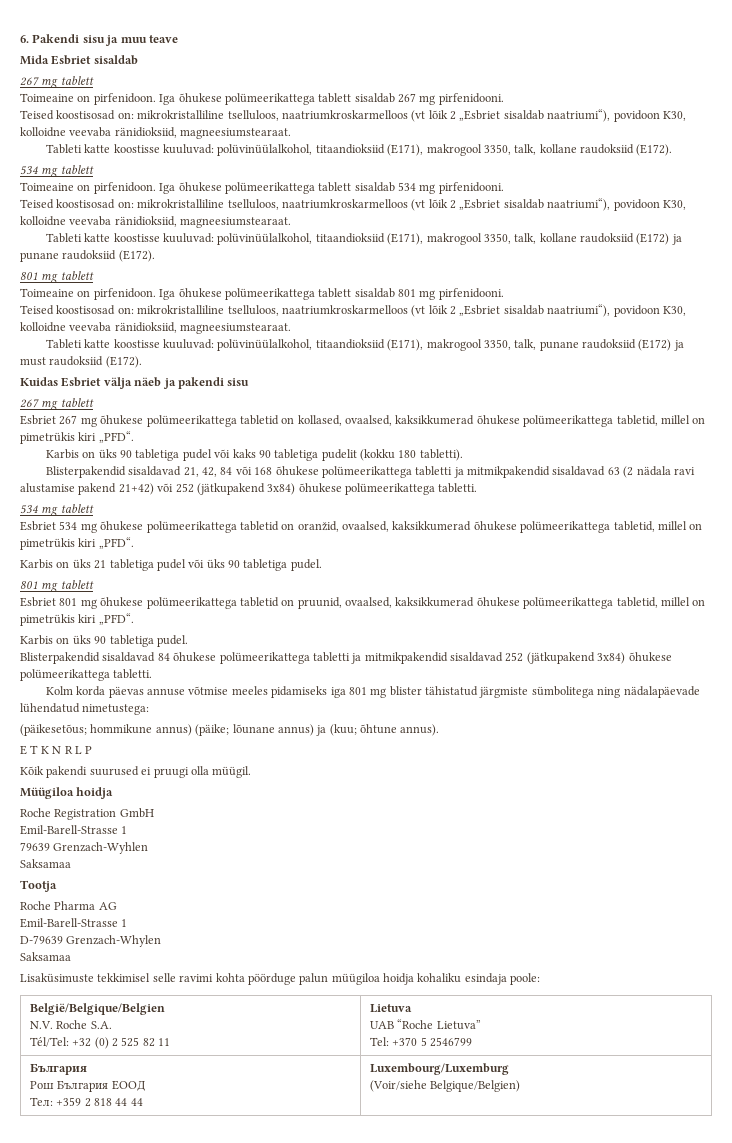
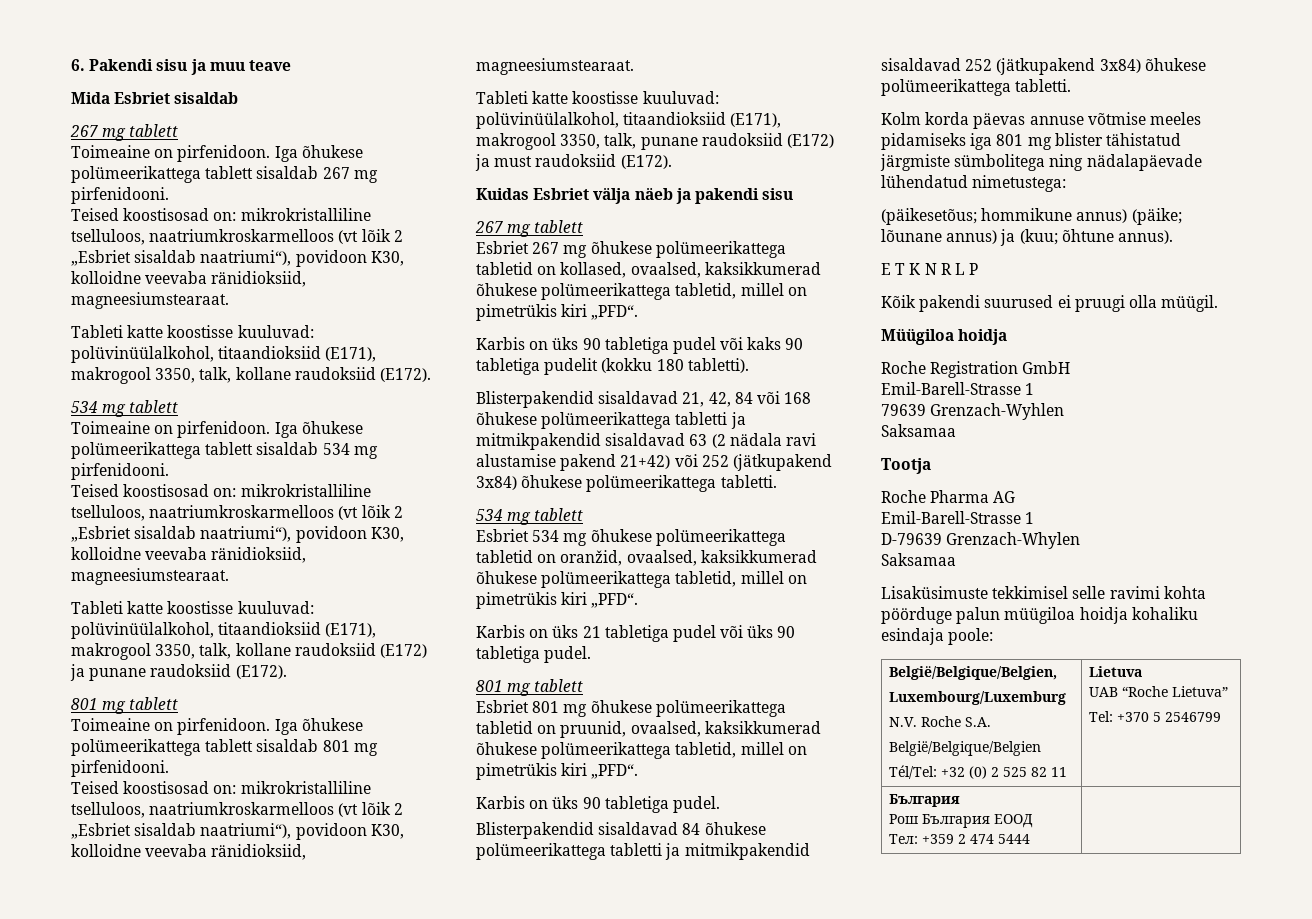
[29,1003,165,1015] België/Belgique/Belgien -> [889,666,1058,680] [889,691,1067,705] België/Belgique/Belgien, // Luxembourg/Luxemburg
(112, 1025) none -> [889,741,1042,756] // België/Belgique/Belgien
[94,1098,143,1106] [369,1063,509,1075] [369,1080,521,1092] 818 44 44 | Luxembourg/Luxemburg // (Voir/siehe Belgique/Belgien) -> [970,834,1031,844] 474 5444 |

